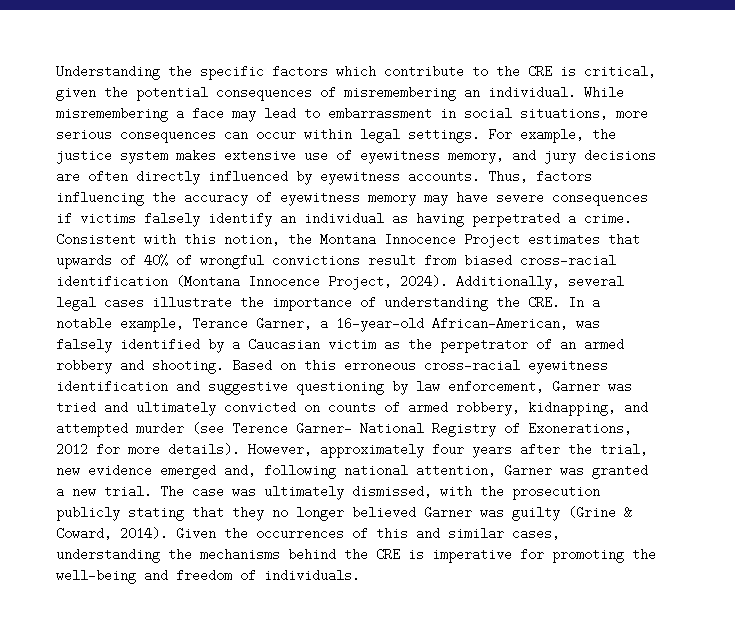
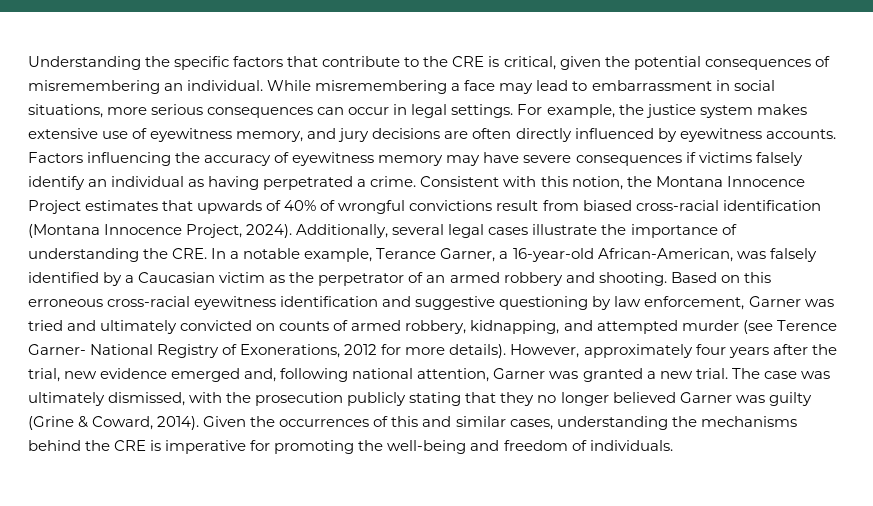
[336,65,376,78] which -> [287,56,319,67] that
[304,129,352,139] within -> [393,104,408,115] in
[488,170,592,183] Thus, factors -> [28,152,83,163] Factors

